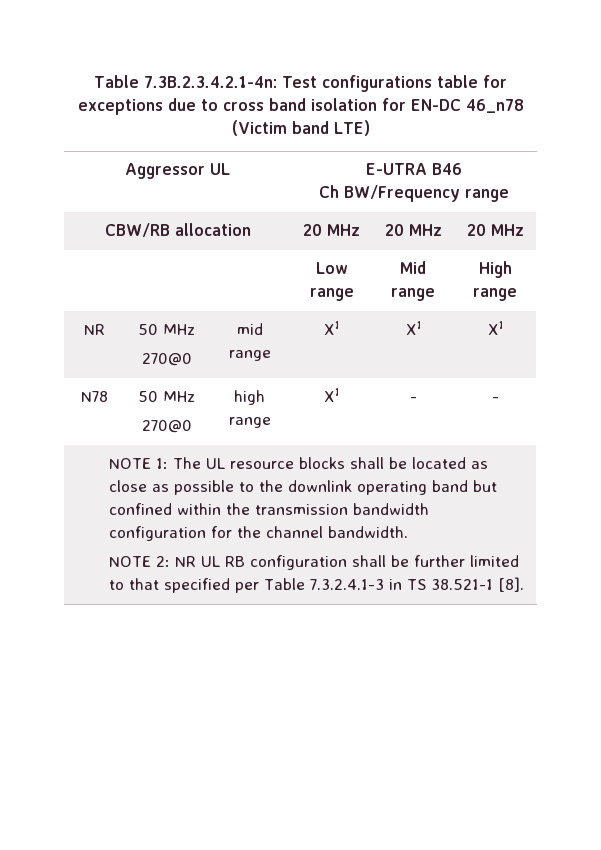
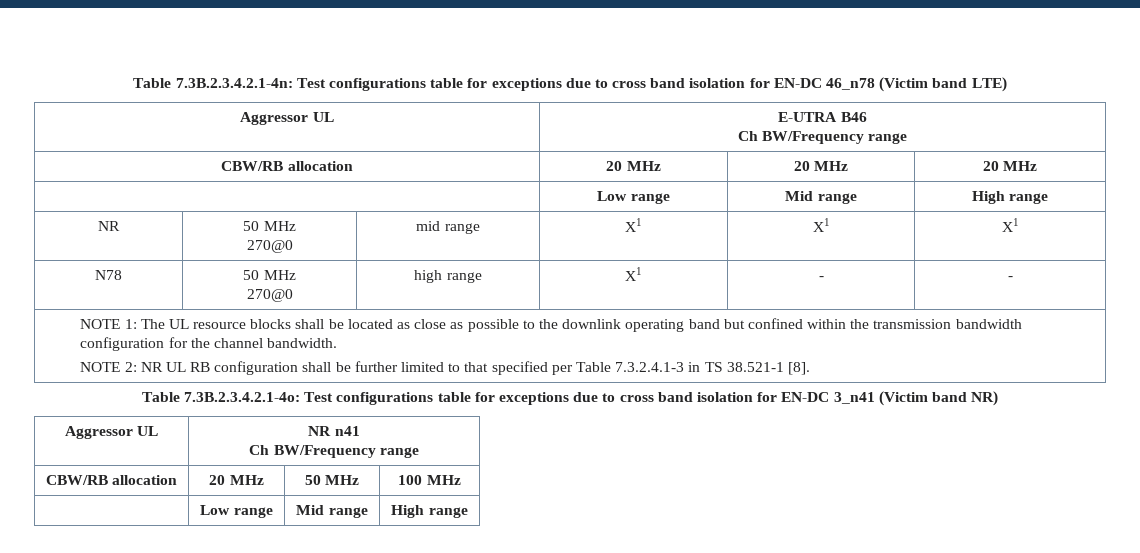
(525, 584) none -> [141,391,999,406] [64,426,159,439] [308,426,360,436] [249,445,419,458] [45,475,178,485] [209,475,264,485] [304,475,360,485] [398,475,461,485] [200,505,273,518] [296,505,368,518] [391,505,468,518] // Table 7.3B.2.3.4.2.1-4o: Test configurations table for exceptions due to cross band isolation for EN-DC 3_n41 (Victim band NR) // Aggressor UL | NR n41 // Ch BW/Frequency range // CBW/RB allocation | 20 MHz | 50 MHz | 100 MHz // | Low range | Mid range | High range

